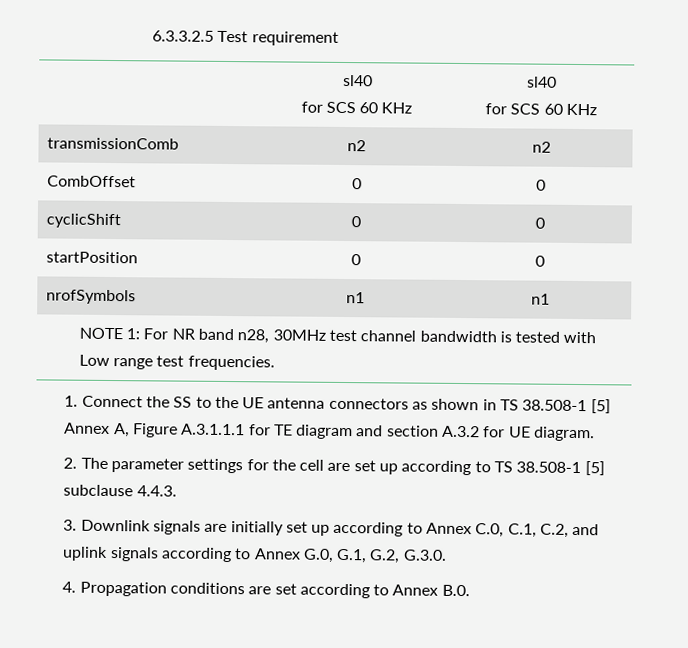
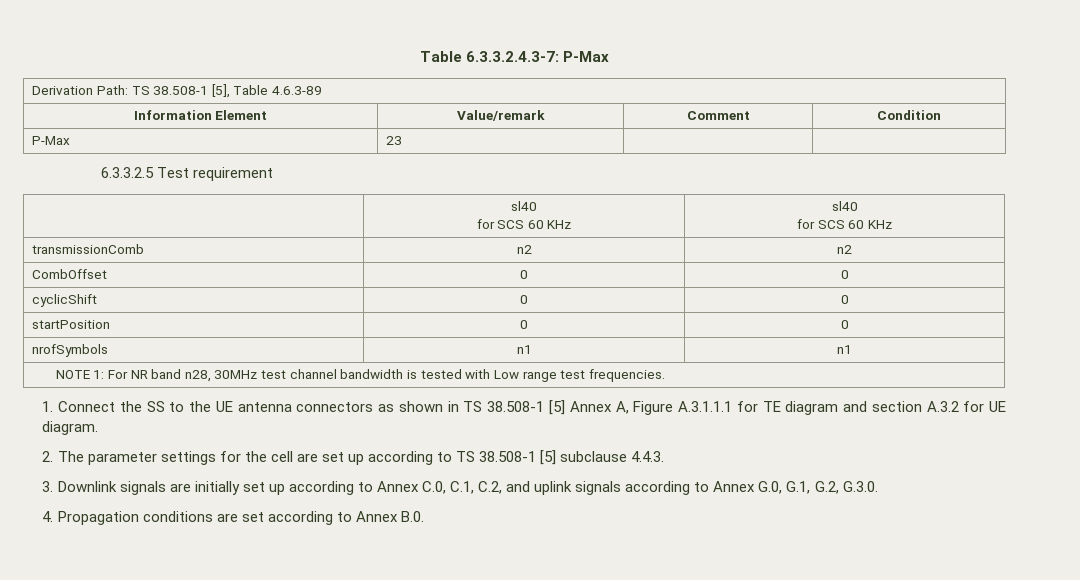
(151, 36) none -> [419,51,610,62] [32,84,323,98] [133,110,268,120] [457,110,545,121] [686,111,750,120] [877,110,941,120] [32,136,71,145] [386,136,403,145] Table 6.3.3.2.4.3-7: P-Max // Derivation Path: TS 38.508-1 [5], Table 4.6.3-89 // Information Element | Value/remark | Comment | Condition // P-Max | 23 | | //

